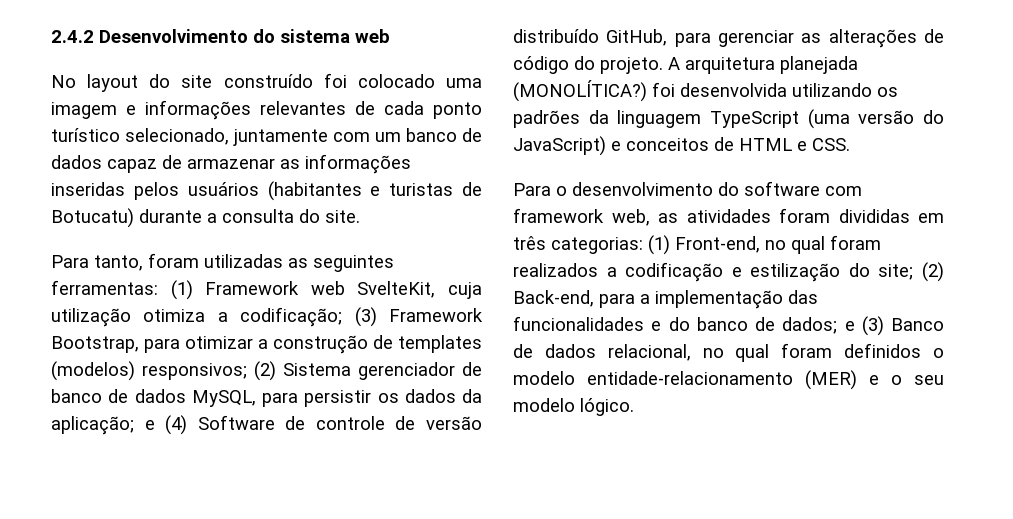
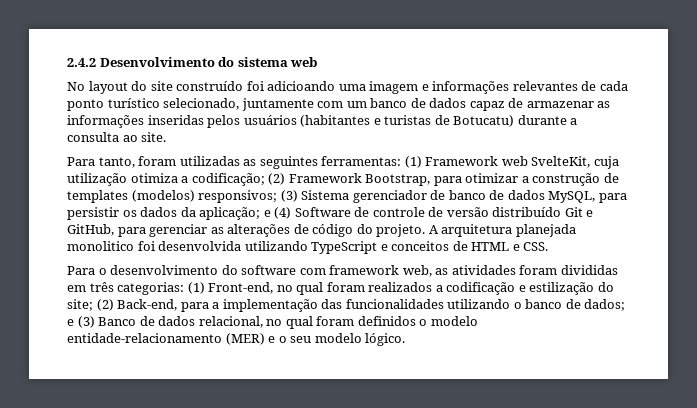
[357,74,435,88] colocado -> [267,81,336,91] adicioando
[299,209,320,223] do -> [122,135,138,142] ao
[354,307,377,327] (3) -> [268,173,286,185] (2)
[254,361,276,381] (2) -> [280,190,298,202] (3)
(599, 36) none -> [564,207,594,217] Git e
[513,80,647,102] (MONOLÍTICA?) -> [67,241,134,251] monolitico
[877,87,898,97] [513,109,944,129] [513,136,606,156] os padrões da linguagem TypeScript (uma versão do JavaScript) -> [311,241,378,254] TypeScript
[651,317,690,331] e do -> [447,299,522,309] utilizando o

